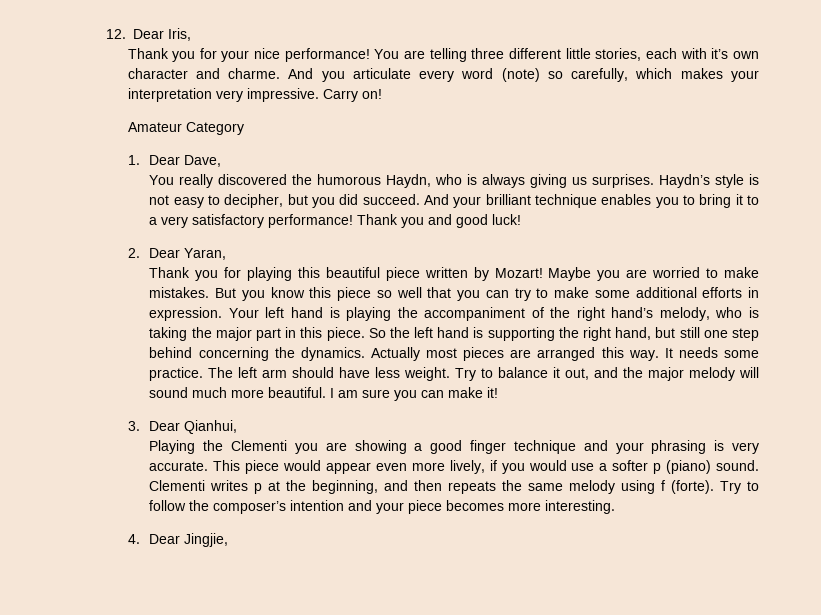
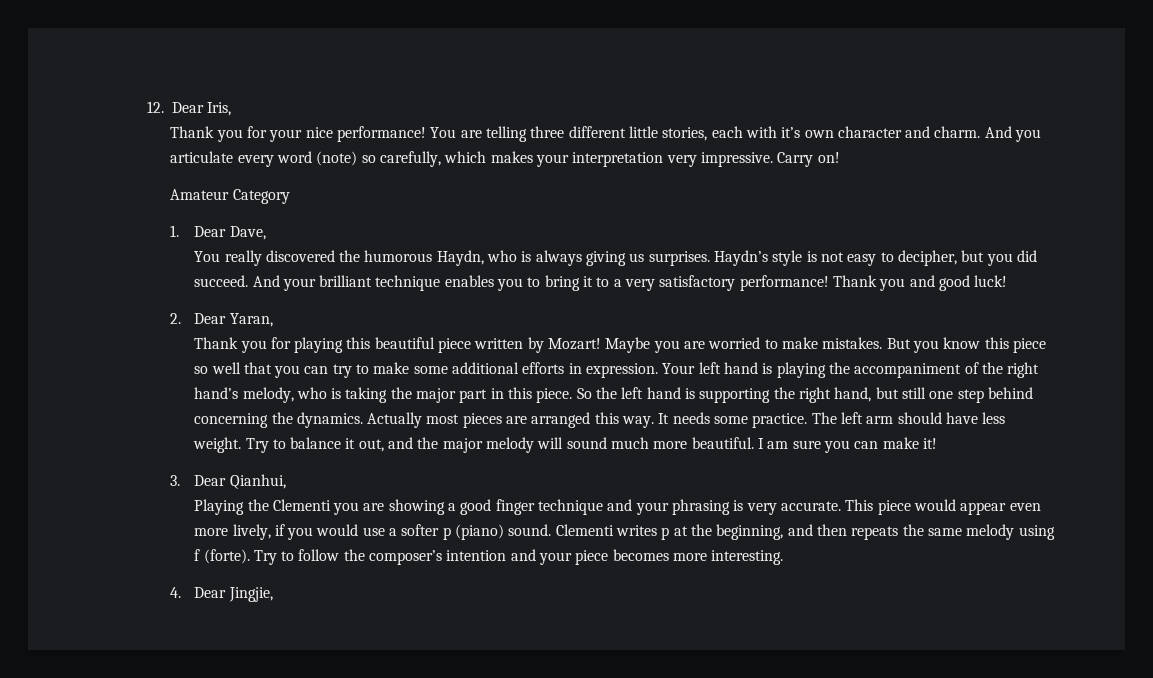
[228,68,281,79] charme. -> [934,126,981,138] charm.

